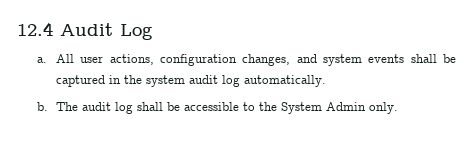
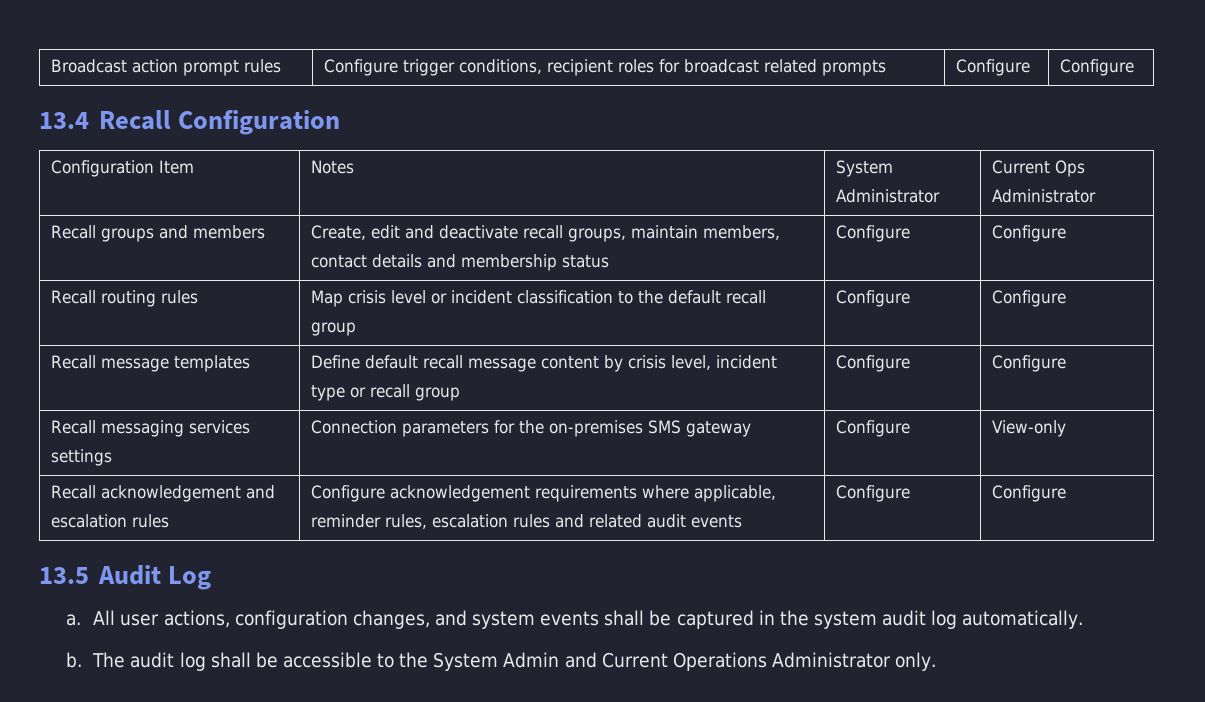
[17,22,53,36] 12.4 -> [50,59,281,76] [323,59,886,76] [955,59,1030,76] [1059,59,1134,76] [39,110,340,135] [50,160,194,177] [310,160,354,174] [835,160,893,177] [835,189,940,203] [991,160,1085,177] [991,189,1096,203] [50,225,265,242] [310,225,780,242] [310,254,609,271] [835,225,910,242] [991,225,1066,242] [50,290,198,307] [310,290,766,307] [310,322,356,336] [835,290,910,307] [991,290,1066,307] [50,355,250,372] [310,355,777,372] [310,384,460,401] [835,355,910,372] [991,355,1066,372] [50,420,250,437] [50,449,112,466] [310,420,751,437] [835,420,910,437] [991,420,1066,437] [50,485,275,502] [50,514,169,528] [310,485,776,502] [310,514,742,529] [835,485,910,502] [991,485,1066,502] [39,567,89,584] Broadcast action prompt rules | Configure trigger conditions, recipient roles for broadcast related prompts | Configure | Configure // 13.4 Recall Configuration // Configuration Item | Notes | System Administrator | Current Ops Administrator // Recall groups and members | Create, edit and deactivate recall groups, maintain members, contact details and membership status | Configure | Configure // Recall routing rules | Map crisis level or incident classification to the default recall group | Configure | Configure // Recall message templates | Define default recall message content by crisis level, incident type or recall group | Configure | Configure // Recall messaging services settings | Connection parameters for the on-premises SMS gateway | Configure | View-only // Recall acknowledgement and escalation rules | Configure acknowledgement requirements where applicable, reminder rules, escalation rules and related audit events | Configure | Configure // 13.5
(367, 106) none -> [564,652,891,671] and Current Operations Administrator

